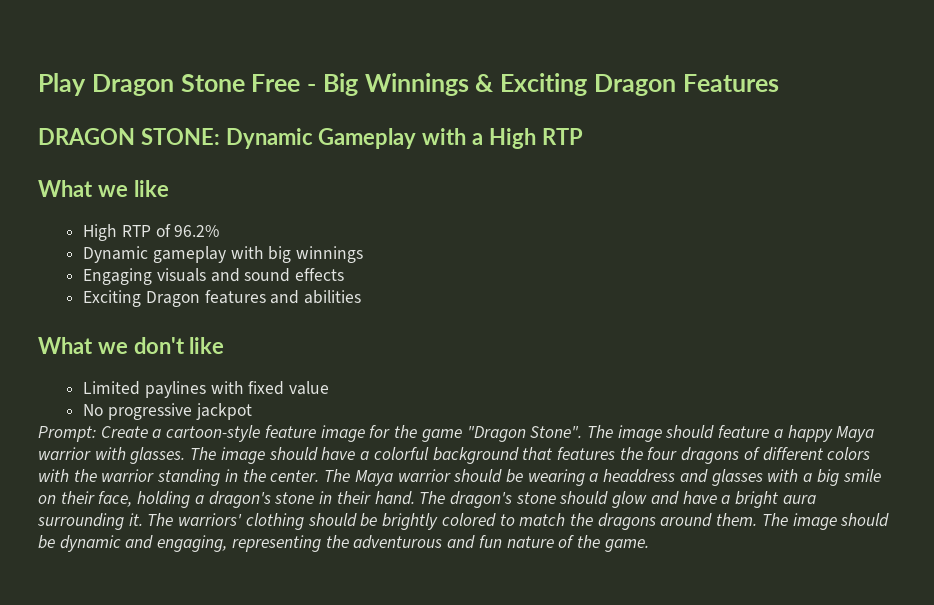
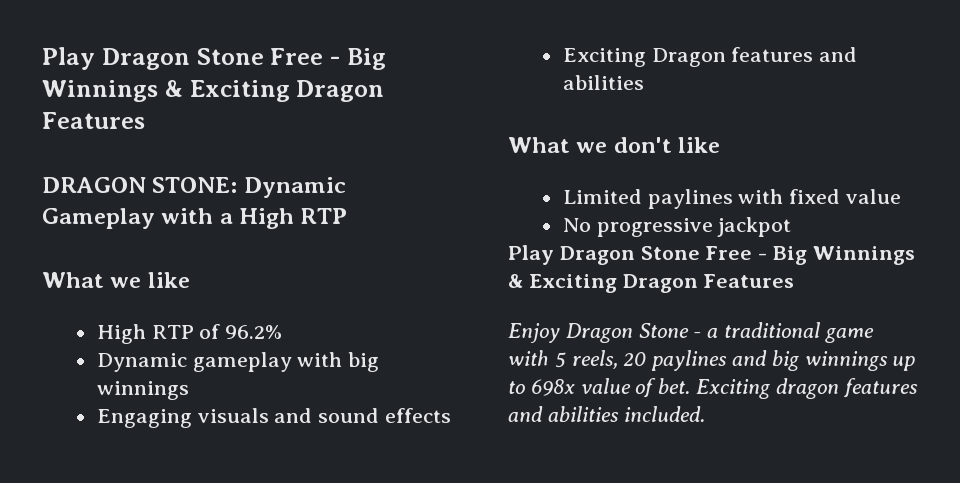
[38,425,875,442] [38,447,871,464] [38,469,881,486] [38,491,816,508] [37,513,890,530] [38,535,649,552] Prompt: Create a cartoon-style feature image for the game "Dragon Stone". The image should feature a happy Maya warrior with glasses. The image should have a colorful background that features the four dragons of different colors with the warrior standing in the center. The Maya warrior should be wearing a headdress and glasses with a big smile on their face, holding a dragon's stone in their hand. The dragon's stone should glow and have a bright aura surrounding it. The warriors' clothing should be brightly colored to match the dragons around them. The image should be dynamic and engaging, representing the adventurous and fun nature of the game. -> [508,245,915,265] [508,274,795,293] [508,322,874,343] [508,350,916,371] [508,378,918,399] [508,406,705,422] Play Dragon Stone Free - Big Winnings & Exciting Dragon Features // Enjoy Dragon Stone - a traditional game with 5 reels, 20 paylines and big winnings up to 698x value of bet. Exciting dragon features and abilities included.

